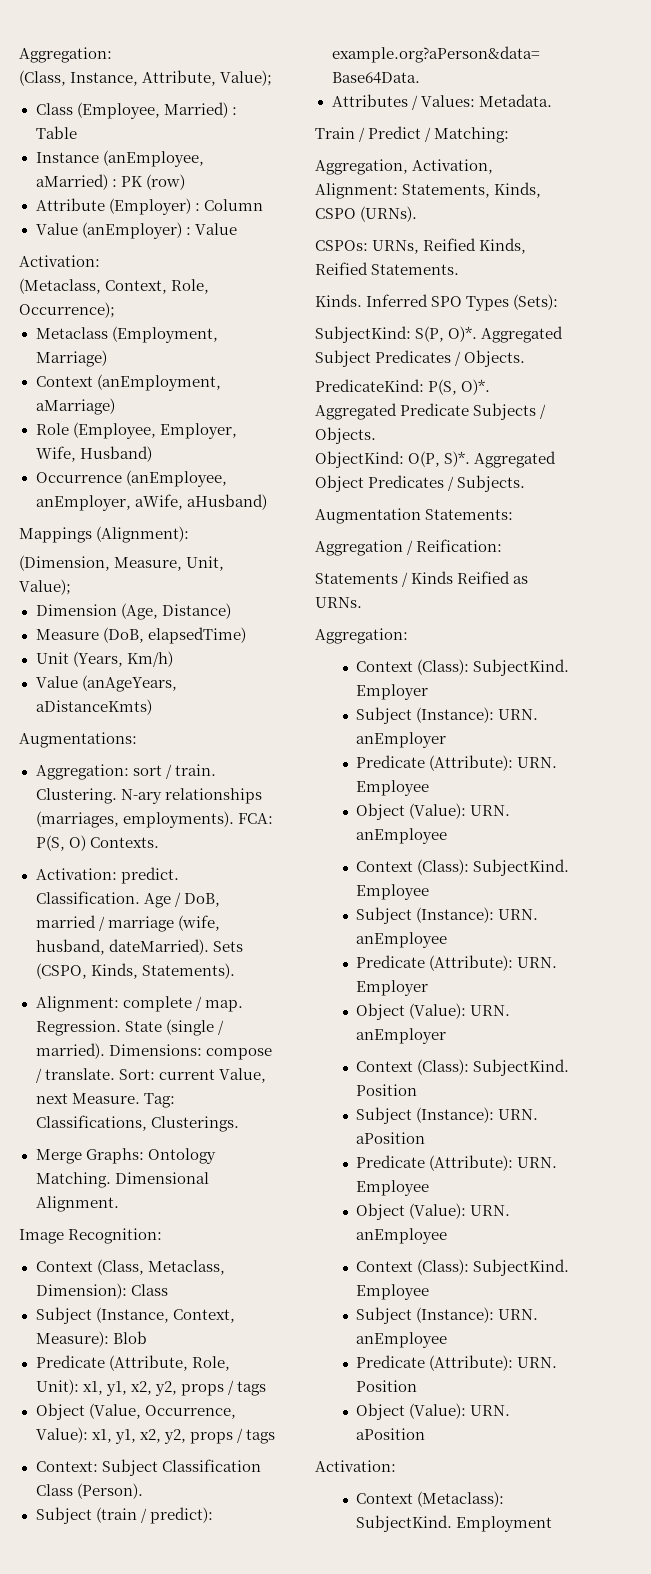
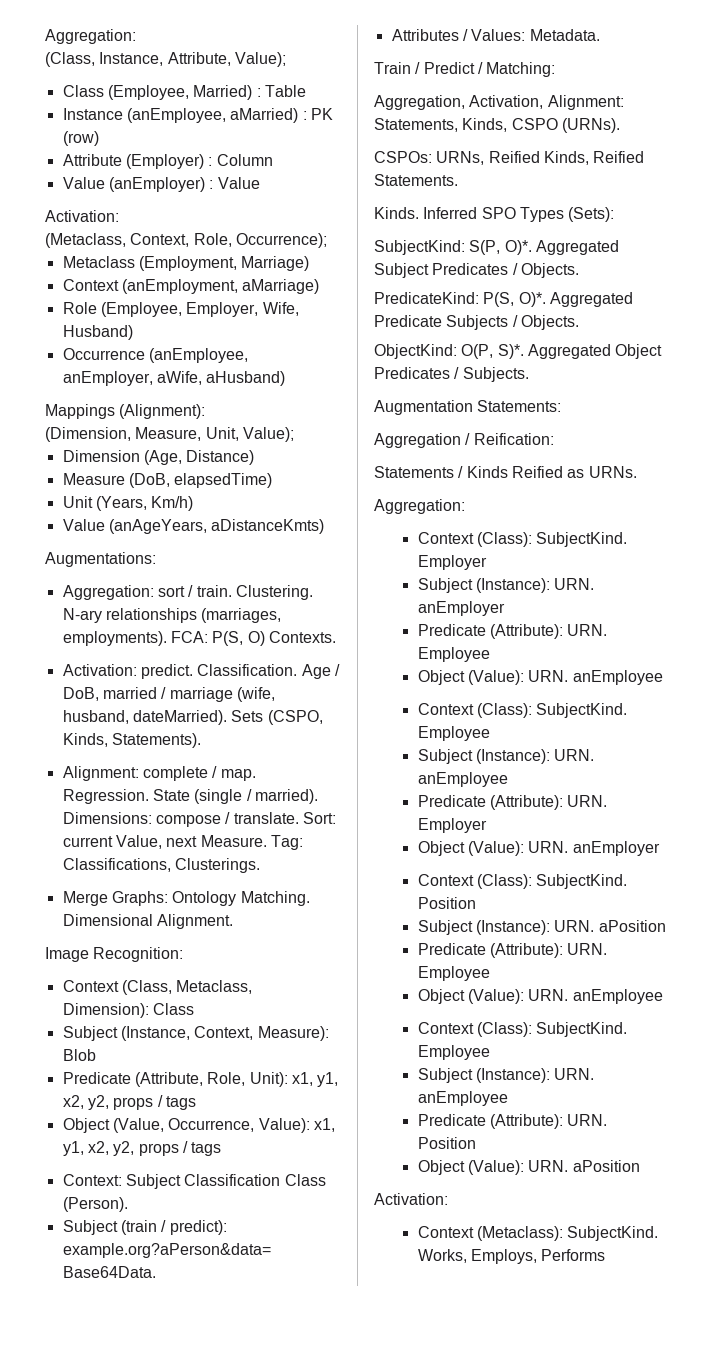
[456,1516,553,1532] Employment -> [417,1249,606,1264] Works, Employs, Performs

